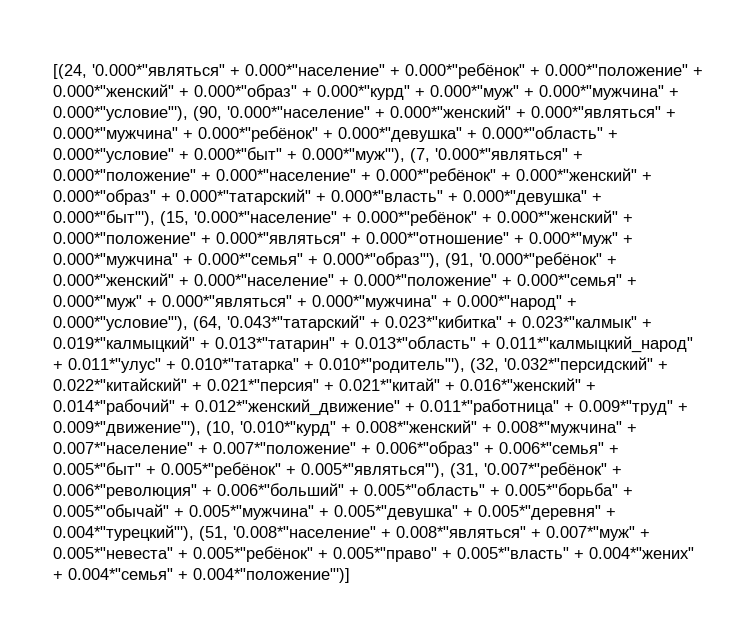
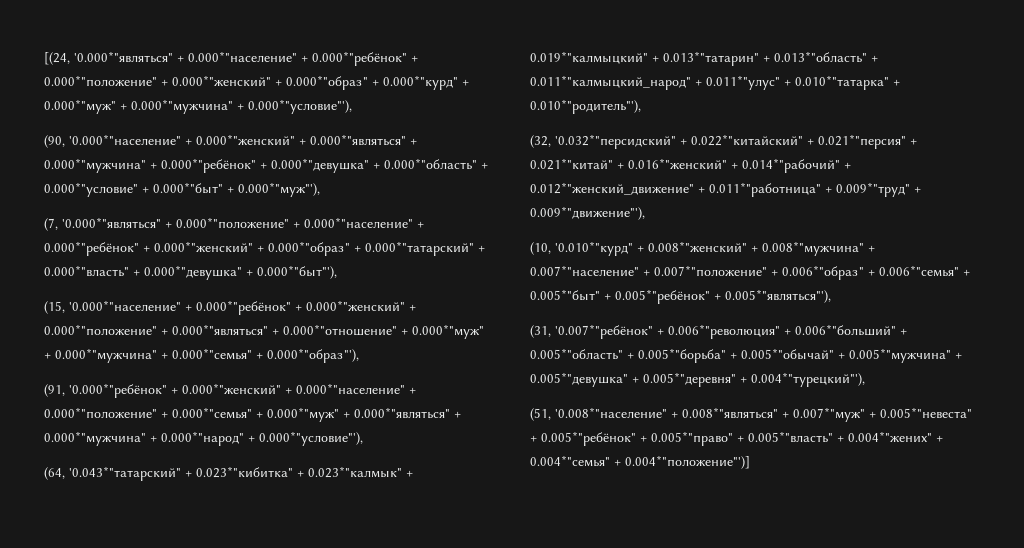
(188, 113) none -> (352, 106) //
(405, 155) none -> (320, 189) //
(155, 218) none -> (337, 272) //
(440, 260) none -> (359, 355) //
(188, 323) none -> (363, 438) //
(465, 365) none -> (641, 106) //
(201, 428) none -> (645, 213) //
(445, 470) none -> (831, 296) //
(194, 533) none -> (865, 379) //

